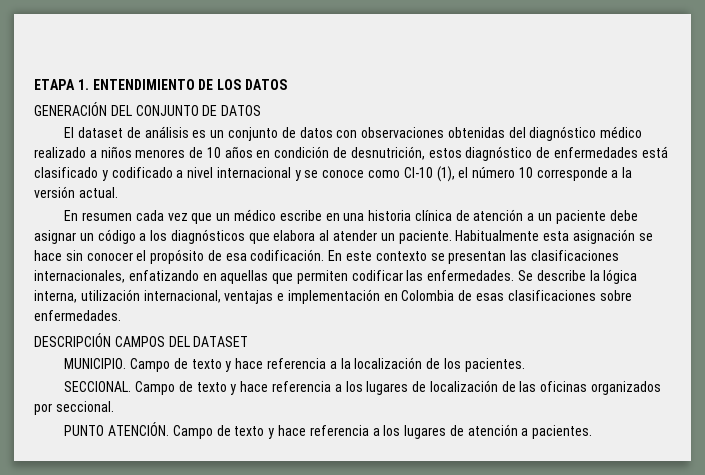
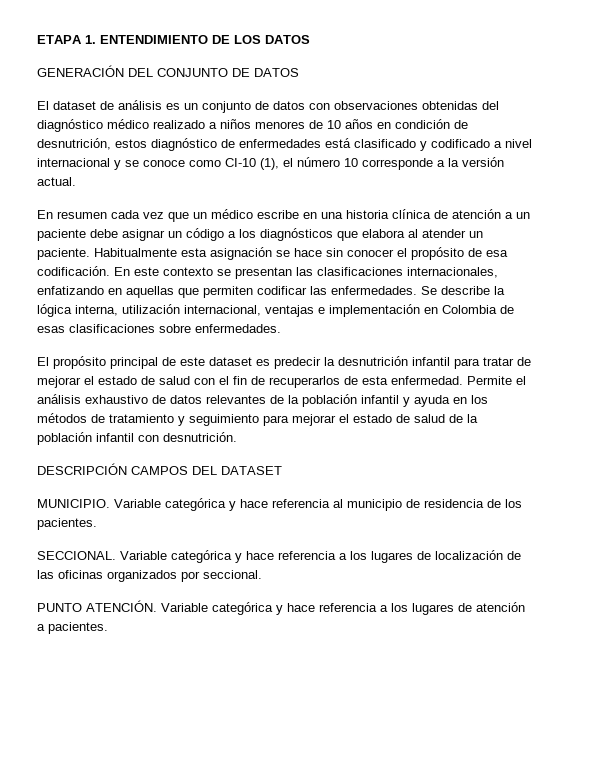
(121, 315) none -> [37,356,531,369] [37,376,526,388] [37,394,488,407] [37,413,478,426] [37,432,237,445] // El propósito principal de este dataset es predecir la desnutrición infantil para tratar de mejorar el estado de salud con el fin de recuperarlos de esta enfermedad. Permite el análisis exhaustivo de datos relevantes de la población infantil y ayuda en los métodos de tratamiento y seguimiento para mejorar el estado de salud de la población infantil con desnutrición.
[130,357,423,372] Campo de texto y hace referencia a la localización -> [114,498,484,511] Variable categórica y hace referencia al municipio de residencia
[135,381,227,395] Campo de texto -> [120,550,232,563] Variable categórica
[172,425,265,439] Campo de texto -> [161,602,273,615] Variable categórica

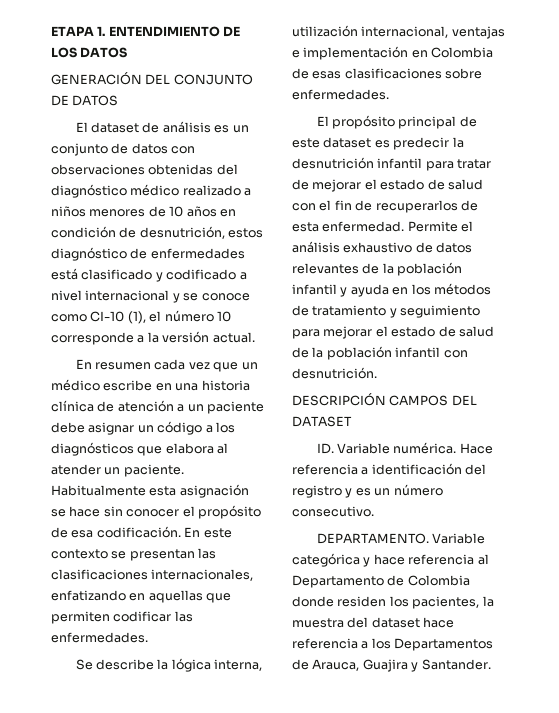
(417, 290) none -> (148, 637) //
[37,499,110,508] MUNICIPIO. -> [316,442,493,454] [292,463,487,475] [292,484,443,498] [292,506,374,517] [316,533,429,544] ID. Variable numérica. Hace referencia a identificación del registro y es un número consecutivo. // DEPARTAMENTO.
[347,499,522,511] [37,518,97,530] [37,550,521,563] [37,570,262,582] [37,600,525,615] [37,622,108,634] municipio de residencia de los pacientes. // SECCIONAL. Variable categórica y hace referencia a los lugares de localización de las oficinas organizados por seccional. // PUNTO ATENCIÓN. Variable categórica y hace referencia a los lugares de atención a pacientes. -> [292,575,470,588] [292,596,494,609] [292,617,455,628] [292,638,494,651] [292,659,491,672] Departamento de Colombia donde residen los pacientes, la muestra del dataset hace referencia a los Departamentos de Arauca, Guajira y Santander.

